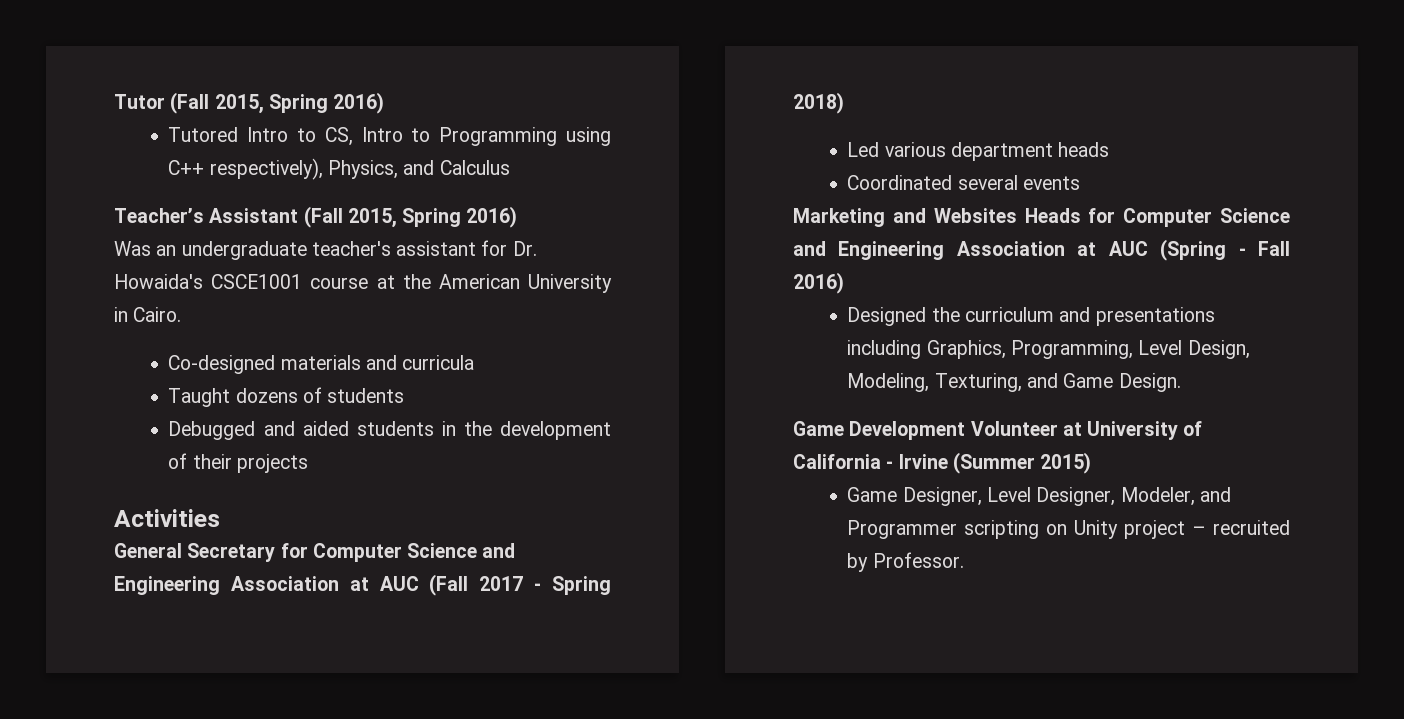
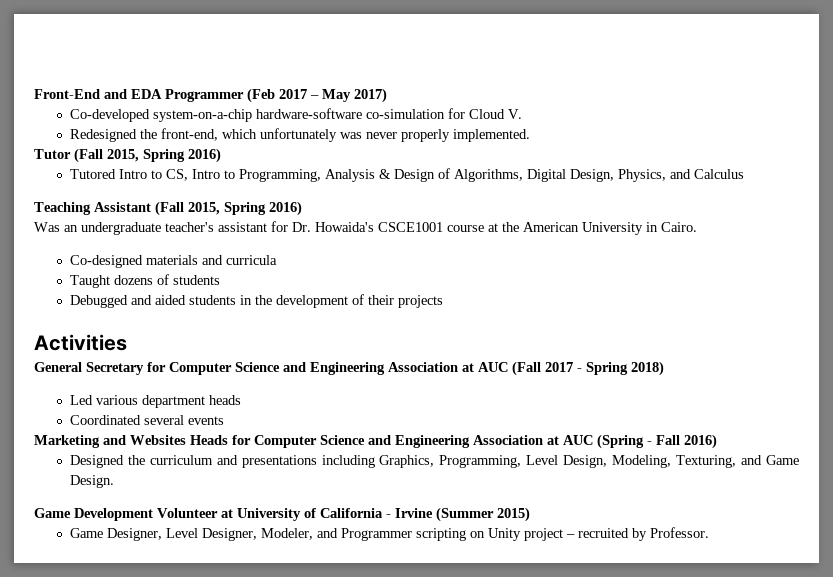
(114, 101) none -> [34,88,387,103] [69,108,522,122] [69,128,530,142] Front-End and EDA Programmer (Feb 2017 – May 2017) // Co-developed system-on-a-chip hardware-software co-simulation for Cloud V. // Redesigned the front-end, which unfortunately was never properly implemented. //
[439,127,611,146] [168,158,323,180] Programming using C++ respectively), -> [238,168,614,182] Programming, Analysis & Design of Algorithms, Digital Design,
[114,208,204,223] Teacher’s -> [34,202,91,215] Teaching

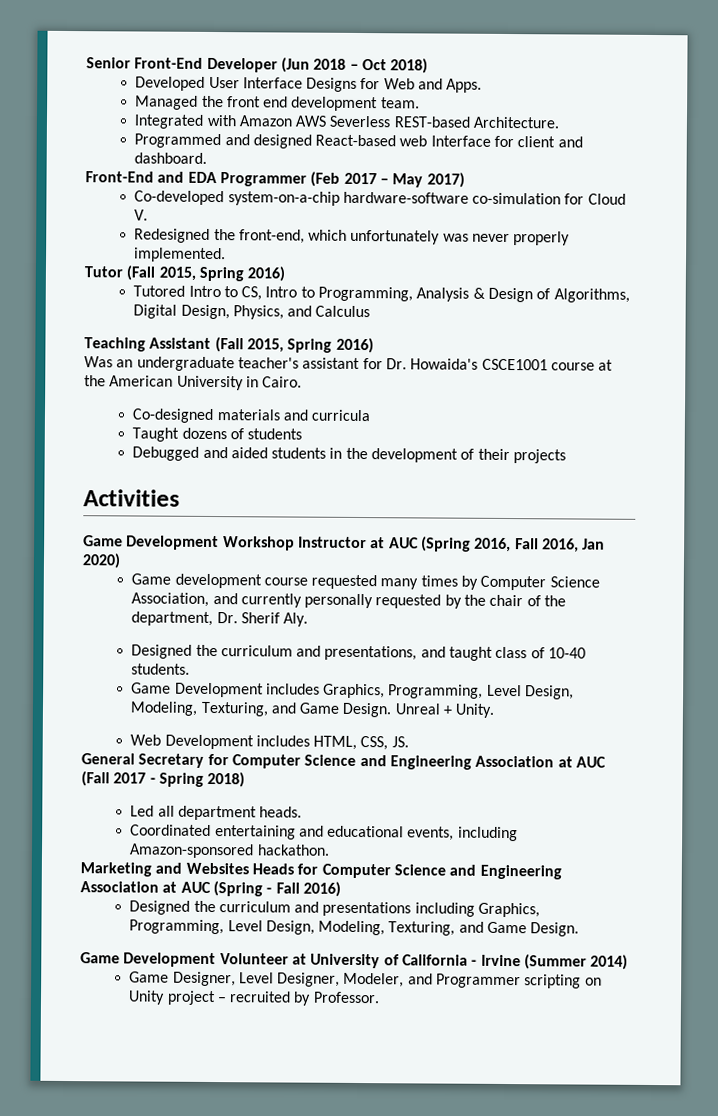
(34, 94) none -> [86,57,429,74] [135,76,483,93] [135,95,420,112] [134,114,561,129] [134,133,583,149] [134,152,208,164] Senior Front-End Developer (Jun 2018 – Oct 2018) // Developed User Interface Designs for Web and Apps. // Managed the front end development team. // Integrated with Amazon AWS Severless REST-based Architecture. // Programmed and designed React-based web Interface for client and dashboard. //
(127, 342) none -> [83,535,606,553] [82,553,121,569] [131,573,600,591] [131,592,567,609] [131,611,309,627] [131,644,587,661] [131,663,191,675] [131,682,575,700] [130,701,496,718] [130,734,409,751] // Game Development Workshop Instructor at AUC (Spring 2016, Fall 2016, Jan 2020) // Game development course requested many times by Computer Science Association, and currently personally requested by the chair of the department, Dr. Sherif Aly. // Designed the curriculum and presentations, and taught class of 10-40 students. // Game Development includes Graphics, Programming, Level Design, Modeling, Texturing, and Game Design. Unreal + Unity. // Web Development includes HTML, CSS, JS.
[95,395,241,408] [69,415,224,425] various department heads // Coordinated several events -> [157,805,303,821] [130,824,518,842] [129,843,330,859] all department heads. // Coordinated entertaining and educational events, including Amazon-sponsored hackathon.
[497,507,530,522] 2015) -> [590,954,629,970] 2014)

